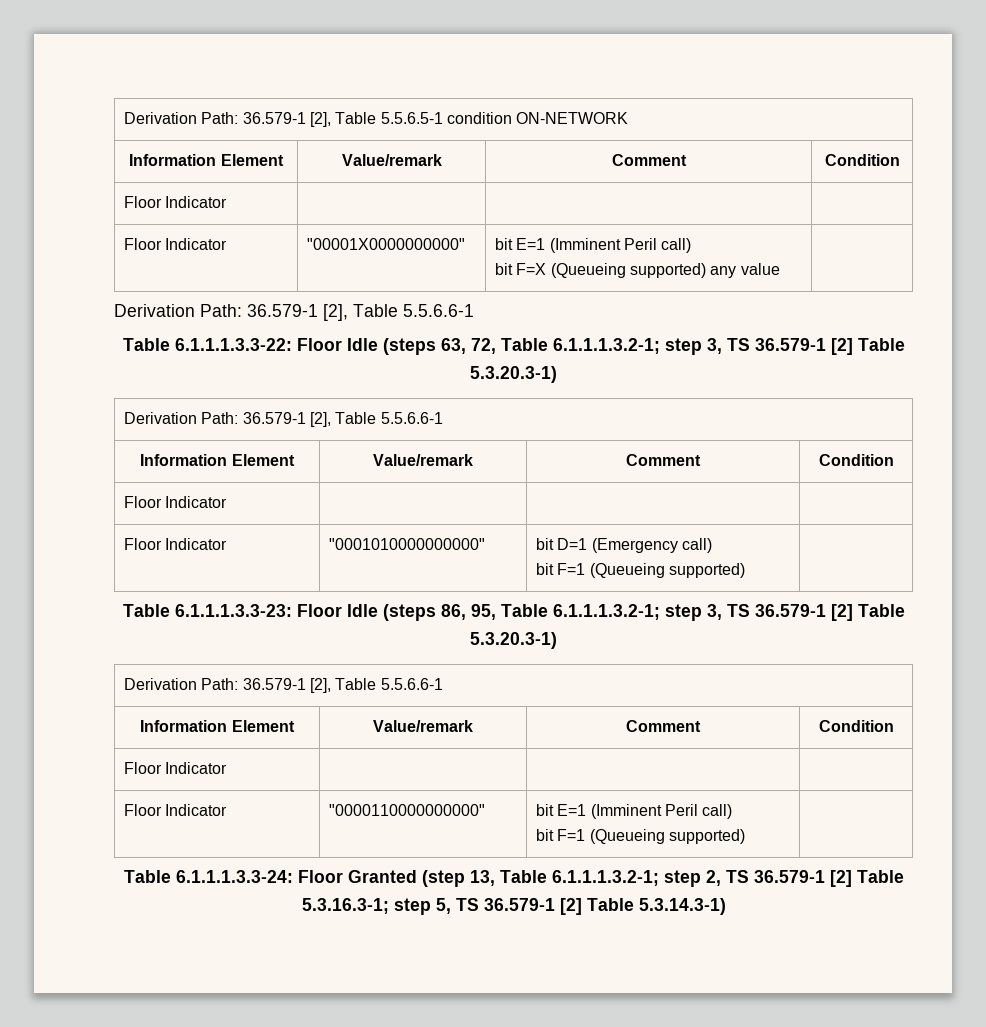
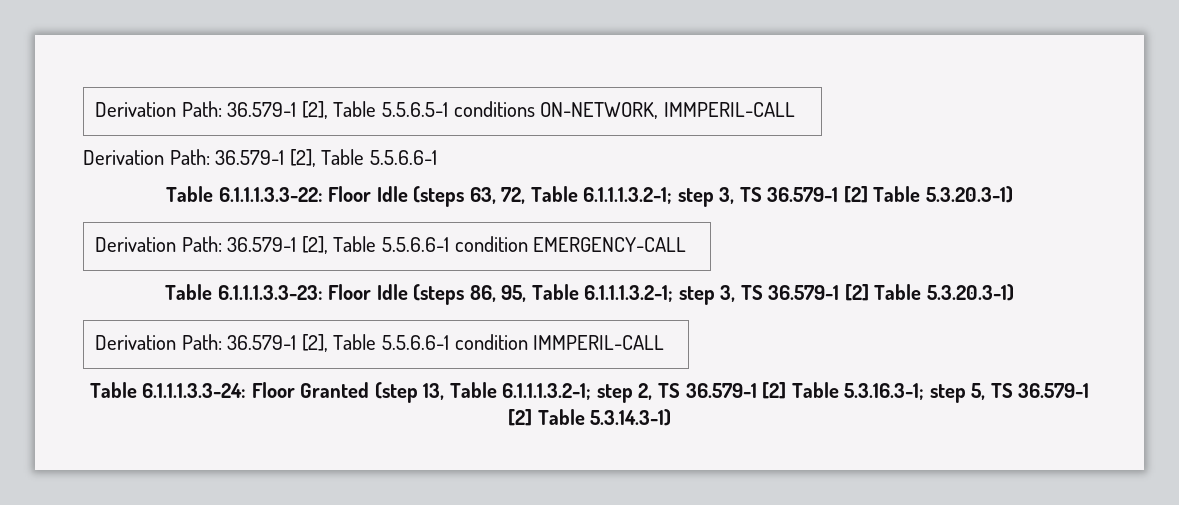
[447,112,629,124] [129,154,284,166] [341,154,442,166] [611,154,687,166] [824,154,900,166] [124,196,228,208] [124,238,228,250] [307,238,466,250] [495,238,692,253] [495,263,780,278] condition ON-NETWORK // Information Element | Value/remark | Comment | Condition // Floor Indicator | | | // Floor Indicator | "00001X0000000000" | bit E=1 (Imminent Peril call) // bit F=X (Queueing supported) any value | -> [453,101,795,119] conditions ON-NETWORK, IMMPERIL-CALL
[140,454,295,466] [373,454,473,466] [626,454,701,466] [818,454,894,466] [124,496,228,508] [124,538,228,550] [329,538,486,550] [536,538,713,553] [536,563,746,578] // Information Element | Value/remark | Comment | Condition // Floor Indicator | | | // Floor Indicator | "0001010000000000" | bit D=1 (Emergency call) // bit F=1 (Queueing supported) | -> [454,236,687,252] condition EMERGENCY-CALL
[140,720,295,732] [373,720,473,732] [626,720,701,732] [818,720,894,732] [124,762,228,774] [124,804,228,816] [329,804,486,816] [536,804,733,819] [536,829,746,844] // Information Element | Value/remark | Comment | Condition // Floor Indicator | | | // Floor Indicator | "0000110000000000" | bit E=1 (Imminent Peril call) // bit F=1 (Queueing supported) | -> [454,334,665,350] condition IMMPERIL-CALL

